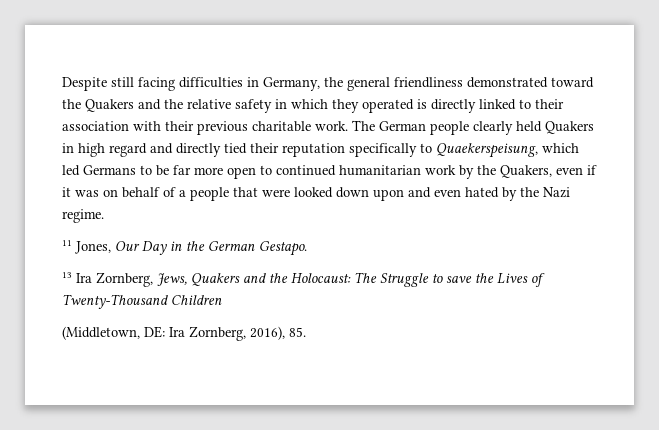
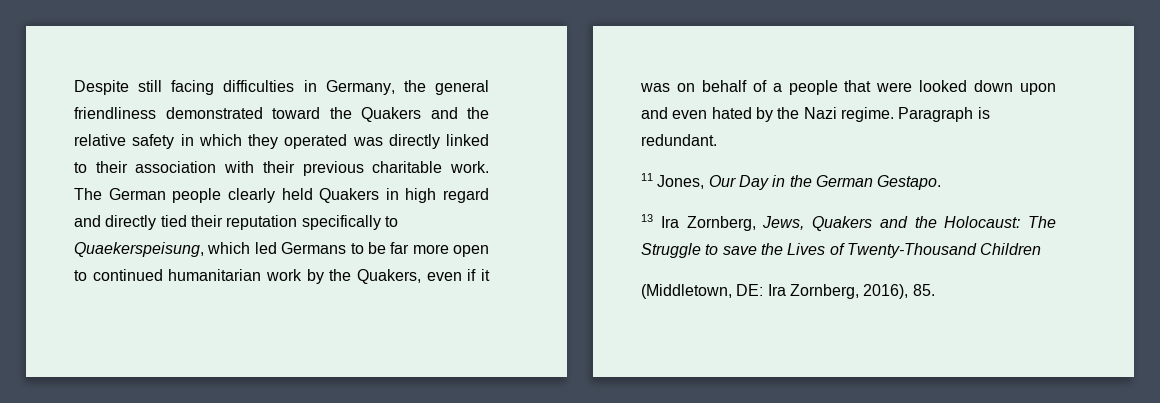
[417,99,427,109] is -> [352,137,383,146] was
(104, 216) none -> [898,107,990,122] [641,134,717,146] Paragraph is redundant.

